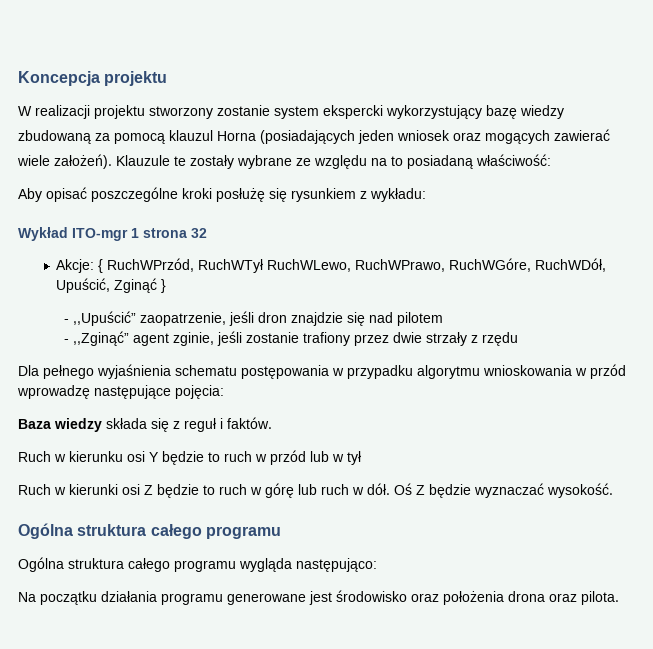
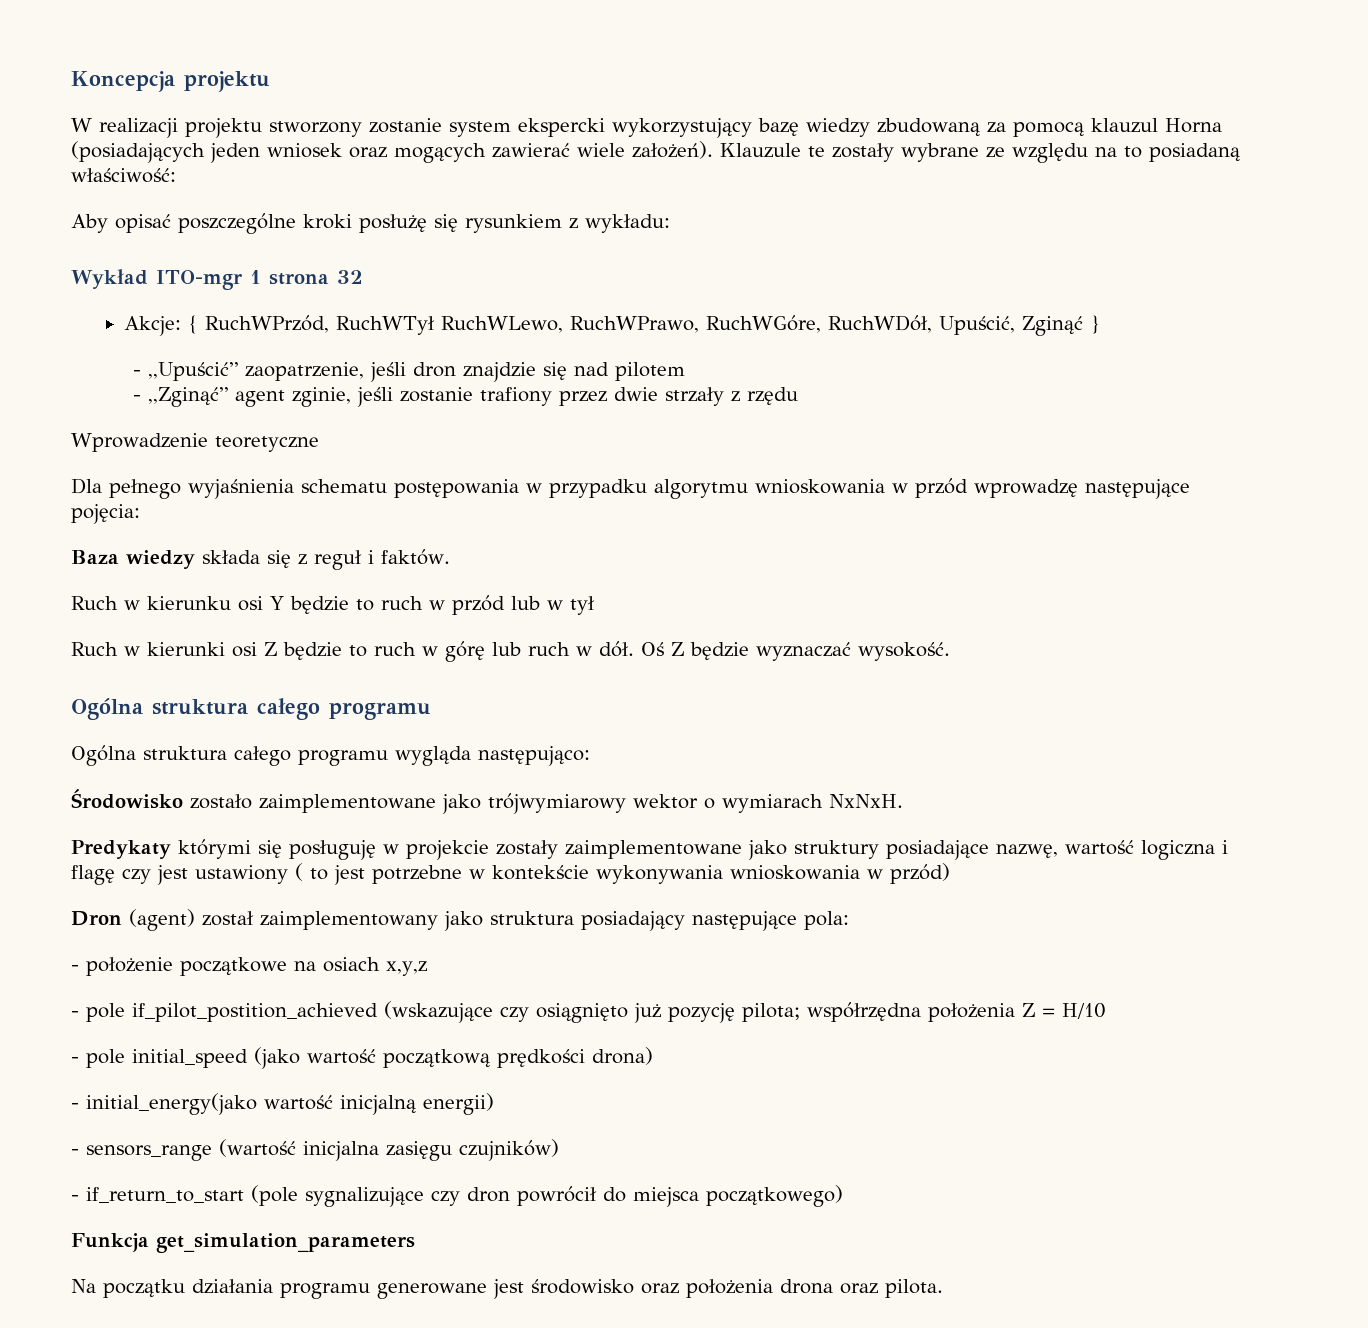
(564, 112) // -> (870, 127) none
(610, 135) // -> (570, 150) none
(518, 339) none -> [71,433,319,452] // Wprowadzenie teoretyczne
(377, 565) none -> [71,789,903,814] [71,839,1228,860] [71,863,950,885] [71,909,849,931] [71,957,427,976] [71,1001,1106,1023] [71,1047,653,1069] [71,1093,494,1115] [71,1139,559,1161] [71,1185,843,1207] [71,1233,415,1253] // Środowisko zostało zaimplementowane jako trójwymiarowy wektor o wymiarach NxNxH. // Predykaty którymi się posługuję w projekcie zostały zaimplementowane jako struktury posiadające nazwę, wartość logiczna i flagę czy jest ustawiony ( to jest potrzebne w kontekście wykonywania wnioskowania w przód) // Dron (agent) został zaimplementowany jako struktura posiadający następujące pola: // - położenie początkowe na osiach x,y,z // - pole if_pilot_postition_achieved (wskazujące czy osiągnięto już pozycję pilota; współrzędna położenia Z = H/10 // - pole initial_speed (jako wartość początkową prędkości drona) // - initial_energy(jako wartość inicjalną energii) // - sensors_range (wartość inicjalna zasięgu czujników) // - if_return_to_start (pole sygnalizujące czy dron powrócił do miejsca początkowego) // Funkcja get_simulation_parameters

